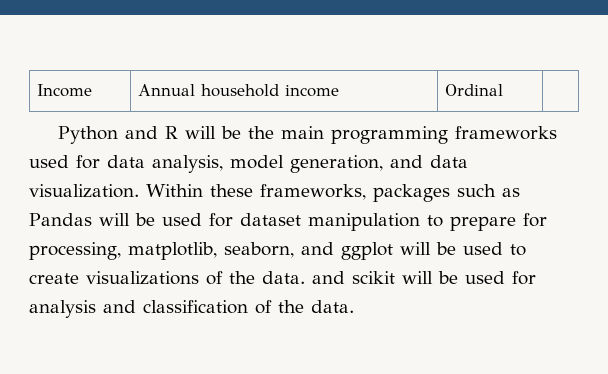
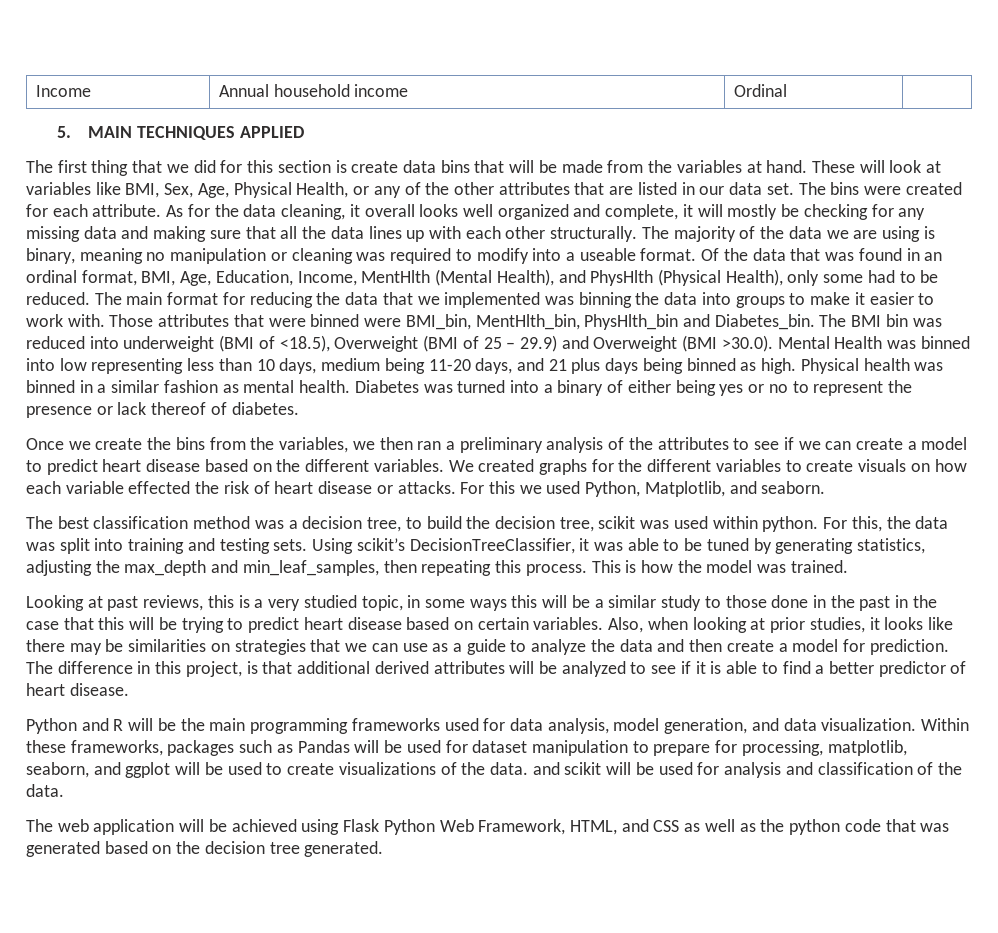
(503, 90) none -> [57,126,304,140] [26,160,942,176] [26,182,962,198] [26,204,926,220] [26,226,935,242] [26,248,943,264] [26,269,939,286] [26,292,935,308] [26,314,942,330] [26,335,970,352] [26,358,944,374] [26,380,912,396] [26,402,299,418] [26,437,968,453] [26,459,967,475] [26,481,826,497] [26,516,949,532] [26,538,926,554] [26,560,848,576] [26,595,937,611] [26,617,953,633] [26,639,949,655] [26,661,967,677] [26,683,129,696] // 5. MAIN TECHNIQUES APPLIED // The first thing that we did for this section is create data bins that will be made from the variables at hand. These will look at variables like BMI, Sex, Age, Physical Health, or any of the other attributes that are listed in our data set. The bins were created for each attribute. As for the data cleaning, it overall looks well organized and complete, it will mostly be checking for any missing data and making sure that all the data lines up with each other structurally. The majority of the data we are using is binary, meaning no manipulation or cleaning was required to modify into a useable format. Of the data that was found in an ordinal format, BMI, Age, Education, Income, MentHlth (Mental Health), and PhysHlth (Physical Health), only some had to be reduced. The main format for reducing the data that we implemented was binning the data into groups to make it easier to work with. Those attributes that were binned were BMI_bin, MentHlth_bin, PhysHlth_bin and Diabetes_bin. The BMI bin was reduced into underweight (BMI of <18.5), Overweight (BMI of 25 – 29.9) and Overweight (BMI >30.0). Mental Health was binned into low representing less than 10 days, medium being 11-20 days, and 21 plus days being binned as high. Physical health was binned in a similar fashion as mental health. Diabetes was turned into a binary of either being yes or no to represent the presence or lack thereof of diabetes. // Once we create the bins from the variables, we then ran a preliminary analysis of the attributes to see if we can create a model to predict heart disease based on the different variables. We created graphs for the different variables to create visuals on how each variable effected the risk of heart disease or attacks. For this we used Python, Matplotlib, and seaborn. // The best classification method was a decision tree, to build the decision tree, scikit was used within python. For this, the data was split into training and testing sets. Using scikit’s DecisionTreeClassifier, it was able to be tuned by generating statistics, adjusting the max_depth and min_leaf_samples, then repeating this process. This is how the model was trained. // Looking at past reviews, this is a very studied topic, in some ways this will be a similar study to those done in the past in the case that this will be trying to predict heart disease based on certain variables. Also, when looking at prior studies, it looks like there may be similarities on strategies that we can use as a guide to analyze the data and then create a model for prediction. The difference in this project, is that additional derived attributes will be analyzed to see if it is able to find a better predictor of heart disease.
(354, 306) none -> [26,819,950,835] [26,841,384,857] // The web application will be achieved using Flask Python Web Framework, HTML, and CSS as well as the python code that was generated based on the decision tree generated.

